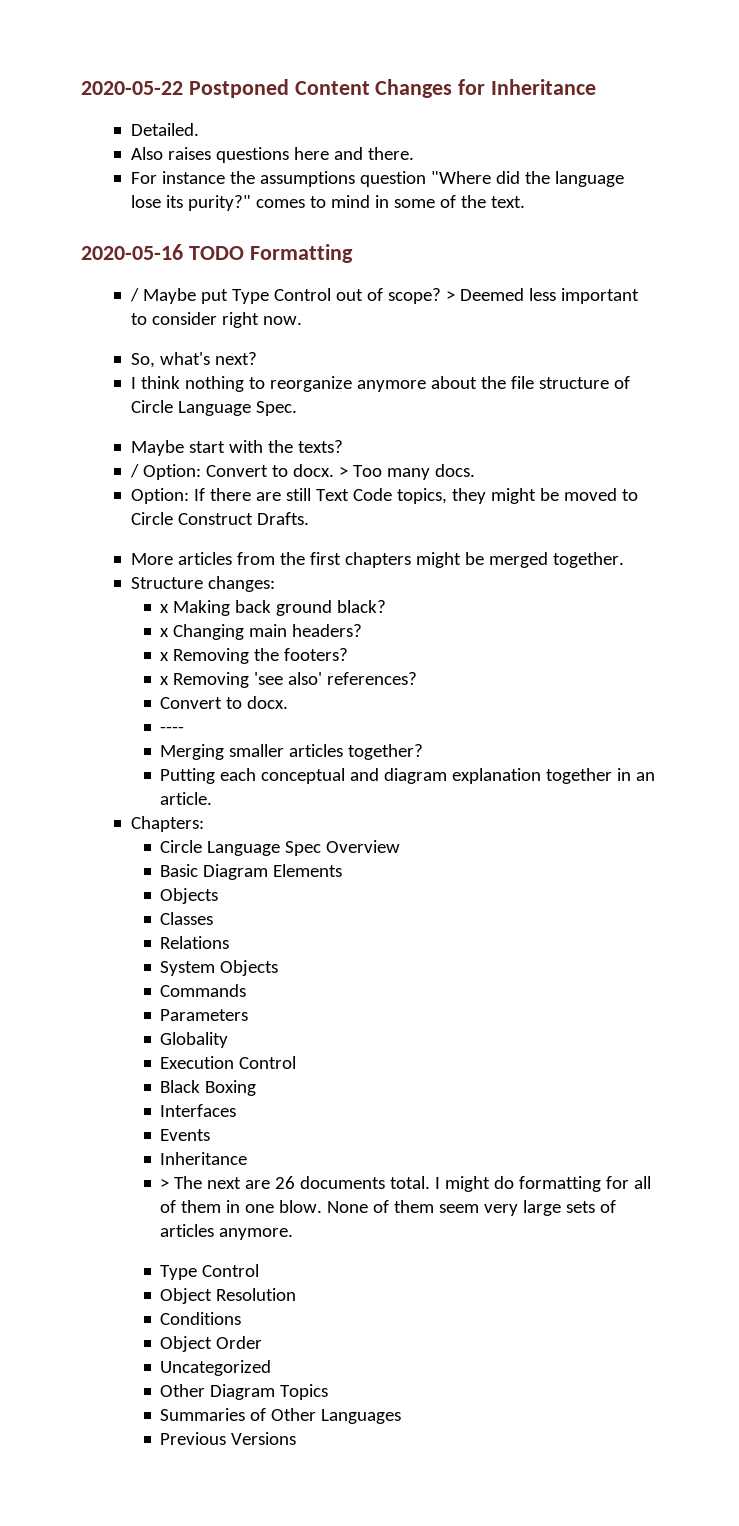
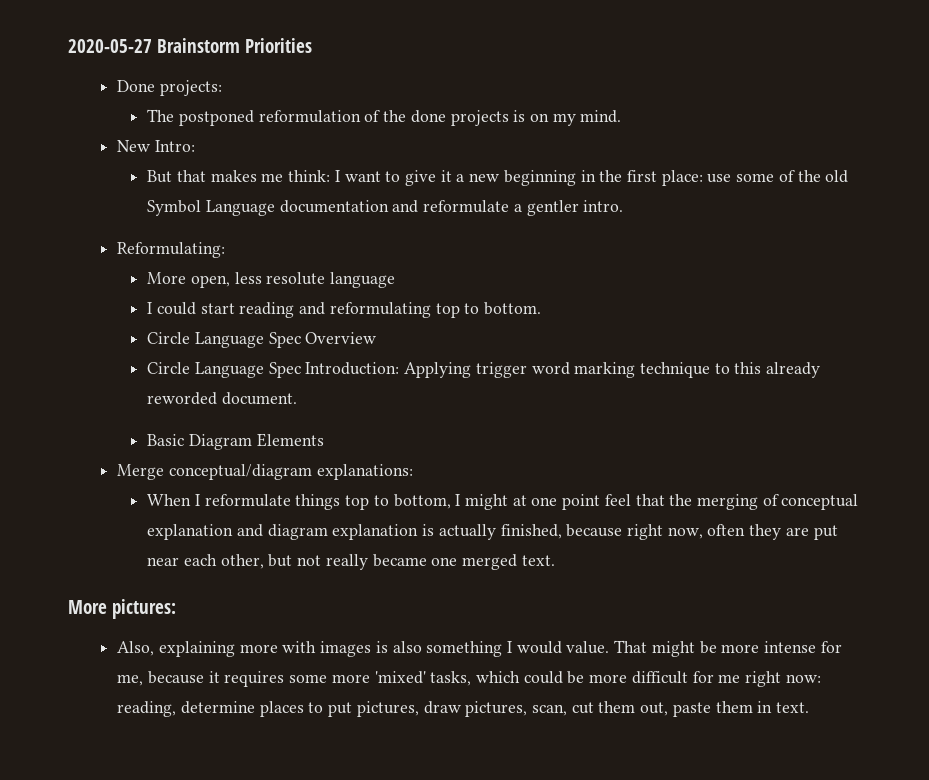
[81,79,597,98] [130,123,199,136] [130,147,414,163] [130,171,624,187] [130,195,525,211] [81,244,353,263] [129,288,639,304] [130,312,302,328] [130,352,257,368] [130,376,630,392] [130,400,297,416] [130,440,343,456] [129,464,475,480] [130,488,638,504] [130,512,309,525] [130,552,624,568] [130,576,275,592] [160,600,387,616] [160,624,363,640] [160,648,349,664] [160,672,418,688] [160,696,289,709] [160,726,185,733] [160,744,424,760] [160,768,656,784] [160,792,213,805] [130,816,204,832] [160,840,401,856] [160,864,343,880] [160,888,219,904] [160,912,214,925] [160,936,230,949] [160,960,279,976] [160,984,247,997] [160,1009,249,1021] [160,1032,229,1048] [160,1056,297,1069] [160,1080,257,1096] [160,1104,237,1117] [160,1129,211,1141] [160,1152,248,1165] [160,1176,652,1192] [160,1200,617,1216] [160,1224,294,1240] [160,1264,260,1280] [160,1288,297,1304] [160,1312,242,1325] [160,1336,263,1352] [160,1360,272,1376] [160,1384,329,1400] [160,1408,402,1424] [160,1432,297,1445] 2020-05-22 Postponed Content Changes for Inheritance // Detailed. // Also raises questions here and there. // For instance the assumptions question "Where did the language lose its purity?" comes to mind in some of the text. // 2020-05-16 TODO Formatting // / Maybe put Type Control out of scope? > Deemed less important to consider right now. // So, what's next? // I think nothing to reorganize anymore about the file structure of Circle Language Spec. // Maybe start with the texts? // / Option: Convert to docx. > Too many docs. // Option: If there are still Text Code topics, they might be moved to Circle Construct Drafts. // More articles from the first chapters might be merged together. // Structure changes: // x Making back ground black? // x Changing main headers? // x Removing the footers? // x Removing 'see also' references? // Convert to docx. // ---- // Merging smaller articles together? // Putting each conceptual and diagram explanation together in an article. // Chapters: // Circle Language Spec Overview // Basic Diagram Elements // Objects // Classes // Relations // System Objects // Commands // Parameters // Globality // Execution Control // Black Boxing // Interfaces // Events // Inheritance // > The next are 26 documents total. I might do formatting for all of them in one blow. None of them seem very large sets of articles anymore. // Type Control // Object Resolution // Conditions // Object Order // Uncategorized // Other Diagram Topics // Summaries of Other Languages // Previous Versions -> [68,38,312,53] [117,80,222,96] [147,109,622,126] [117,140,195,152] [147,170,849,186] [147,200,624,216] [117,242,226,258] [147,272,396,288] [147,302,541,318] [147,332,377,348] [147,362,821,378] [147,392,297,405] [147,433,324,450] [117,464,413,480] [147,494,859,510] [147,524,838,540] [147,554,555,570] [68,599,176,619] [117,640,842,657] [117,671,821,687] [117,701,810,717] 2020-05-27 Brainstorm Priorities // Done projects: // The postponed reformulation of the done projects is on my mind. // New Intro: // But that makes me think: I want to give it a new beginning in the first place: use some of the old Symbol Language documentation and reformulate a gentler intro. // Reformulating: // More open, less resolute language // I could start reading and reformulating top to bottom. // Circle Language Spec Overview // Circle Language Spec Introduction: Applying trigger word marking technique to this already reworded document. // Basic Diagram Elements // Merge conceptual/diagram explanations: // When I reformulate things top to bottom, I might at one point feel that the merging of conceptual explanation and diagram explanation is actually finished, because right now, often they are put near each other, but not really became one merged text. // More pictures: // Also, explaining more with images is also something I would value. That might be more intense for me, because it requires some more 'mixed' tasks, which could be more difficult for me right now: reading, determine places to put pictures, draw pictures, scan, cut them out, paste them in text.

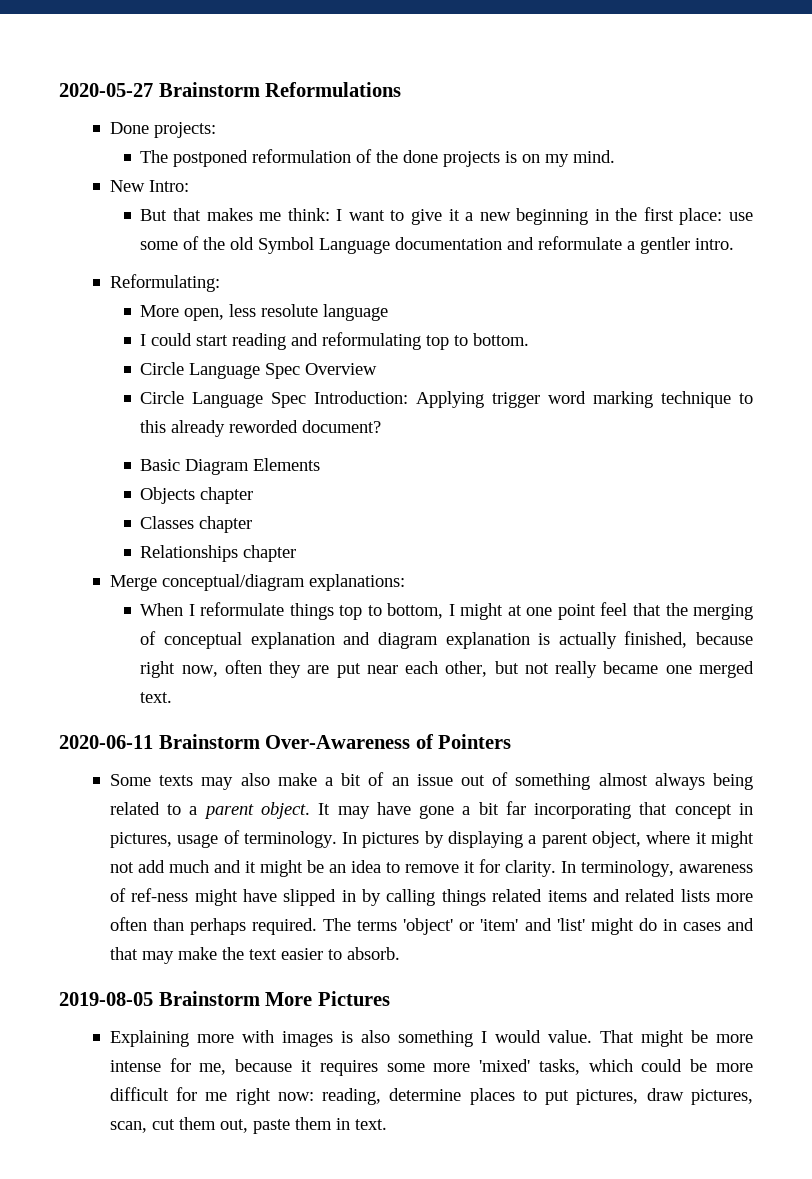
[245,38,312,53] Priorities -> [265,82,402,97] Reformulations
[221,392,297,405] document. -> [302,420,382,433] document?
(324, 440) none -> [140,487,254,504] [140,516,253,533] [140,545,297,562] // Objects chapter // Classes chapter // Relationships chapter
[68,599,176,619] [117,641,235,657] More pictures: // Also, explaining -> [59,734,512,749] [109,772,753,790] [109,801,754,819] [109,830,754,848] [109,859,754,877] [109,888,753,906] [109,917,754,935] [109,947,400,964] [59,991,390,1006] [109,1030,189,1047] 2020-06-11 Brainstorm Over-Awareness of Pointers // Some texts may also make a bit of an issue out of something almost always being related to a parent object. It may have gone a bit far incorporating that concept in pictures, usage of terminology. In pictures by displaying a parent object, where it might not add much and it might be an idea to remove it for clarity. In terminology, awareness of ref-ness might have slipped in by calling things related items and related lists more often than perhaps required. The terms 'object' or 'item' and 'list' might do in cases and that may make the text easier to absorb. // 2019-08-05 Brainstorm More Pictures // Explaining

